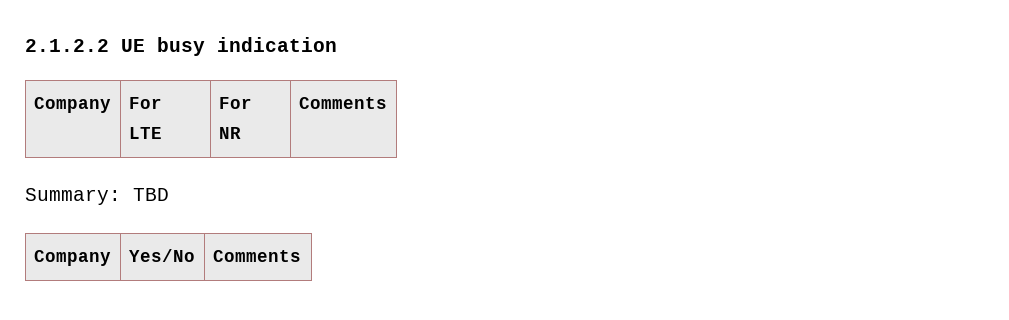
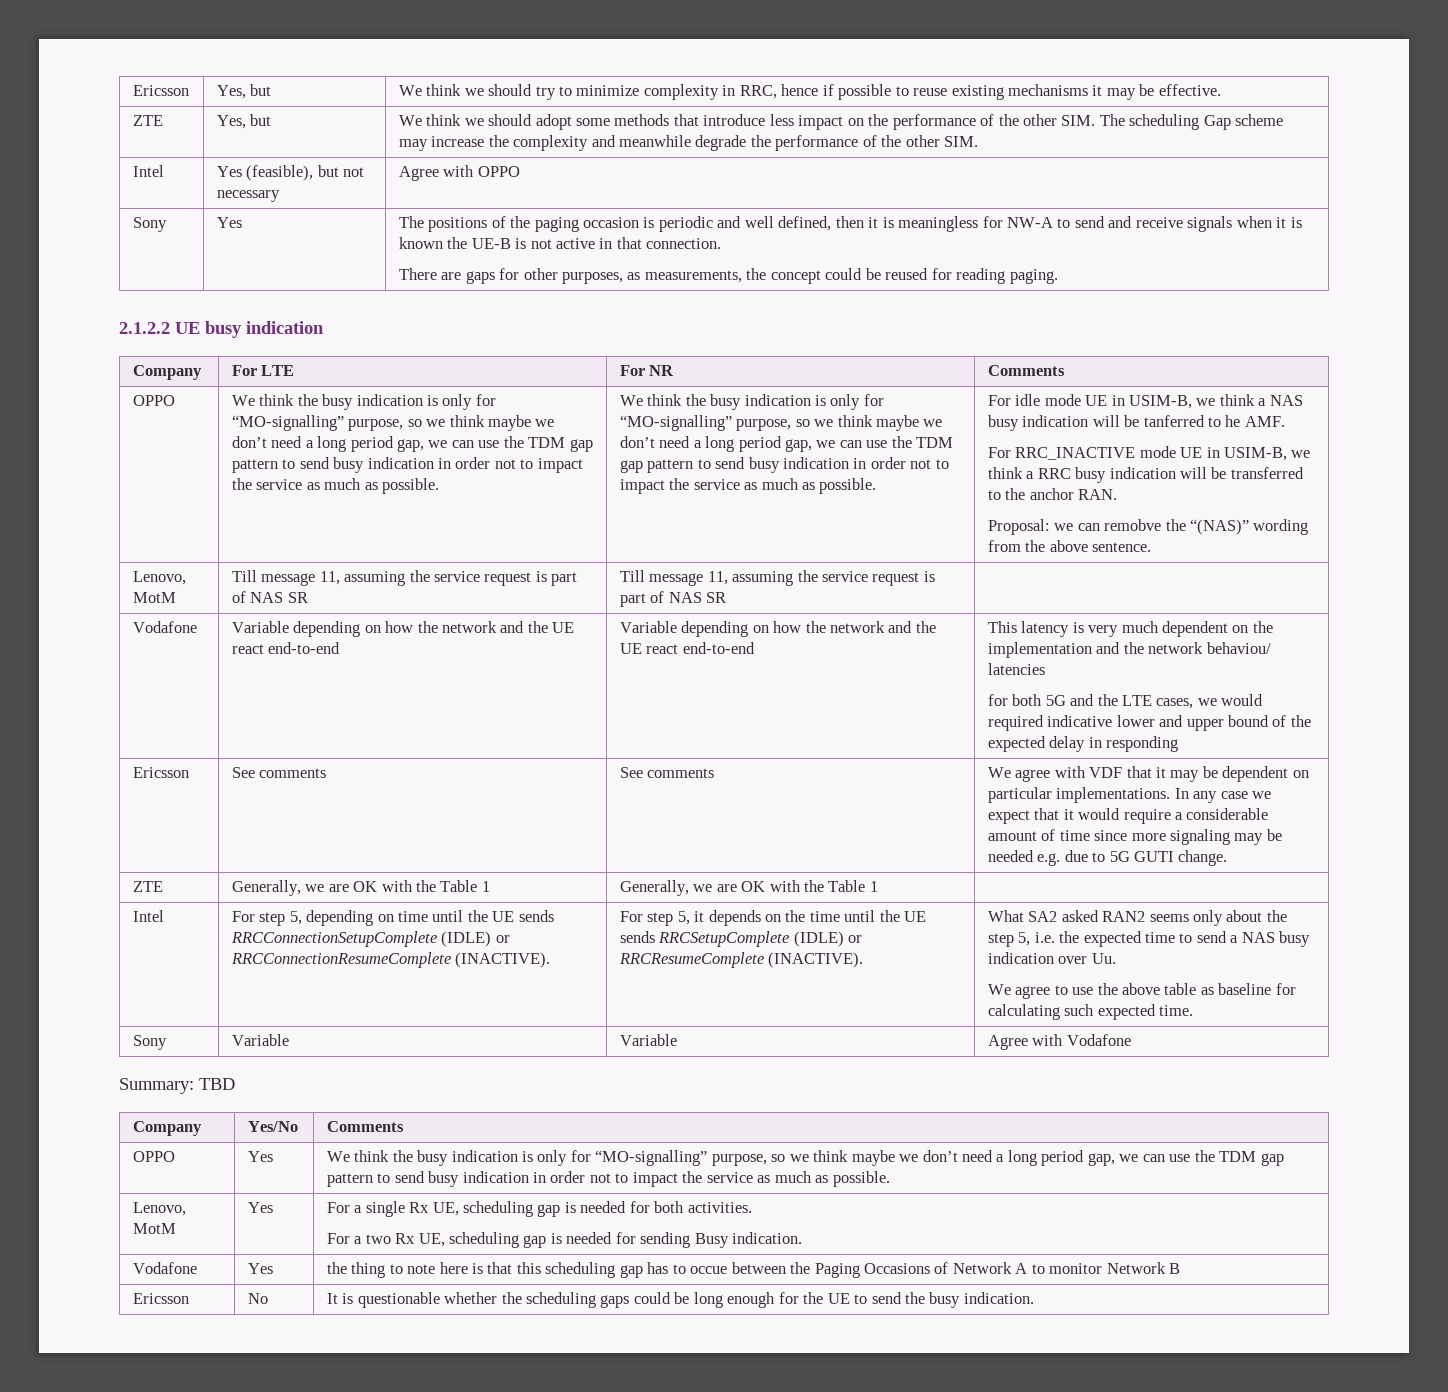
(25, 45) none -> [132,85,189,96] [216,84,272,99] [398,84,1221,100] [132,115,163,126] [216,114,272,129] [398,114,1284,130] [398,135,979,151] [132,165,164,177] [216,165,365,181] [216,190,280,202] [398,165,520,181] [132,217,167,232] [216,217,242,228] [398,216,1302,232] [398,237,722,249] [398,268,1058,284] Ericsson | Yes, but | We think we should try to minimize complexity in RRC, hence if possible to reuse existing mechanisms it may be effective. // ZTE | Yes, but | We think we should adopt some methods that introduce less impact on the performance of the other SIM. The scheduling Gap scheme may increase the complexity and meanwhile degrade the performance of the other SIM. // Intel | Yes (feasible), but not necessary | Agree with OPPO // Sony | Yes | The positions of the paging occasion is periodic and well defined, then it is meaningless for NW-A to send and receive signals when it is known the UE-B is not active in that connection. // There are gaps for other purposes, as measurements, the concept could be reused for reading paging. //
(387, 103) none -> [132,395,175,406] [231,394,496,410] [231,415,555,431] [231,436,593,452] [231,457,583,473] [231,478,440,494] [619,394,884,410] [619,415,943,431] [619,436,954,452] [619,457,949,473] [619,478,877,494] [987,394,1303,409] [987,415,1285,431] [987,446,1311,461] [987,467,1304,483] [987,488,1118,500] [987,519,1309,535] [987,540,1152,552] [132,571,186,585] [132,592,176,603] [231,570,578,586] [231,591,308,603] [619,570,935,586] [619,591,727,607] [132,621,197,633] [231,621,575,637] [231,642,341,654] [619,621,936,637] [619,642,755,654] [987,621,1273,637] [987,642,1271,658] [987,663,1045,675] [987,694,1264,709] [987,715,1311,731] [987,736,1179,752] [132,767,189,778] [231,767,327,778] [619,767,715,778] [987,766,1309,782] [987,787,1272,803] [987,808,1269,824] [987,829,1282,845] [987,850,1228,866] [132,881,163,892] [231,880,490,896] [619,880,878,896] [132,910,164,922] [231,910,554,926] [230,931,510,947] [230,952,551,968] [619,910,927,926] [619,931,863,947] [618,952,864,968] [987,910,1287,926] [987,931,1311,947] [987,952,1116,964] [987,983,1296,999] [987,1004,1194,1020] [132,1035,167,1050] [231,1034,289,1046] [619,1034,677,1046] [987,1034,1131,1050] // OPPO | We think the busy indication is only for “MO-signalling” purpose, so we think maybe we don’t need a long period gap, we can use the TDM gap pattern to send busy indication in order not to impact the service as much as possible. | We think the busy indication is only for “MO-signalling” purpose, so we think maybe we don’t need a long period gap, we can use the TDM gap pattern to send busy indication in order not to impact the service as much as possible. | For idle mode UE in USIM-B, we think a NAS busy indication will be tanferred to he AMF. // For RRC_INACTIVE mode UE in USIM-B, we think a RRC busy indication will be transferred to the anchor RAN. // Proposal: we can remobve the “(NAS)” wording from the above sentence. // Lenovo, MotM | Till message 11, assuming the service request is part of NAS SR | Till message 11, assuming the service request is part of NAS SR | // Vodafone | Variable depending on how the network and the UE react end-to-end | Variable depending on how the network and the UE react end-to-end | This latency is very much dependent on the implementation and the network behaviou/ latencies // for both 5G and the LTE cases, we would required indicative lower and upper bound of the expected delay in responding // Ericsson | See comments | See comments | We agree with VDF that it may be dependent on particular implementations. In any case we expect that it would require a considerable amount of time since more signaling may be needed e.g. due to 5G GUTI change. // ZTE | Generally, we are OK with the Table 1 | Generally, we are OK with the Table 1 | // Intel | For step 5, depending on time until the UE sends RRCConnectionSetupComplete (IDLE) or RRCConnectionResumeComplete (INACTIVE). | For step 5, it depends on the time until the UE sends RRCSetupComplete (IDLE) or RRCResumeComplete (INACTIVE). | What SA2 asked RAN2 seems only about the step 5, i.e. the expected time to send a NAS busy indication over Uu. // We agree to use the above table as baseline for calculating such expected time. // Sony | Variable | Variable | Agree with Vodafone
(301, 256) none -> [132,1151,175,1162] [247,1151,273,1162] [326,1150,1284,1166] [326,1171,890,1187] [132,1202,186,1216] [132,1223,176,1234] [247,1202,273,1213] [326,1201,752,1217] [326,1232,803,1248] [132,1262,197,1274] [247,1263,273,1274] [326,1262,1181,1278] [132,1293,189,1304] [247,1293,268,1304] [326,1292,1034,1308] // OPPO | Yes | We think the busy indication is only for “MO-signalling” purpose, so we think maybe we don’t need a long period gap, we can use the TDM gap pattern to send busy indication in order not to impact the service as much as possible. // Lenovo, MotM | Yes | For a single Rx UE, scheduling gap is needed for both activities. // For a two Rx UE, scheduling gap is needed for sending Busy indication. // Vodafone | Yes | the thing to note here is that this scheduling gap has to occue between the Paging Occasions of Network A to monitor Network B // Ericsson | No | It is questionable whether the scheduling gaps could be long enough for the UE to send the busy indication.

